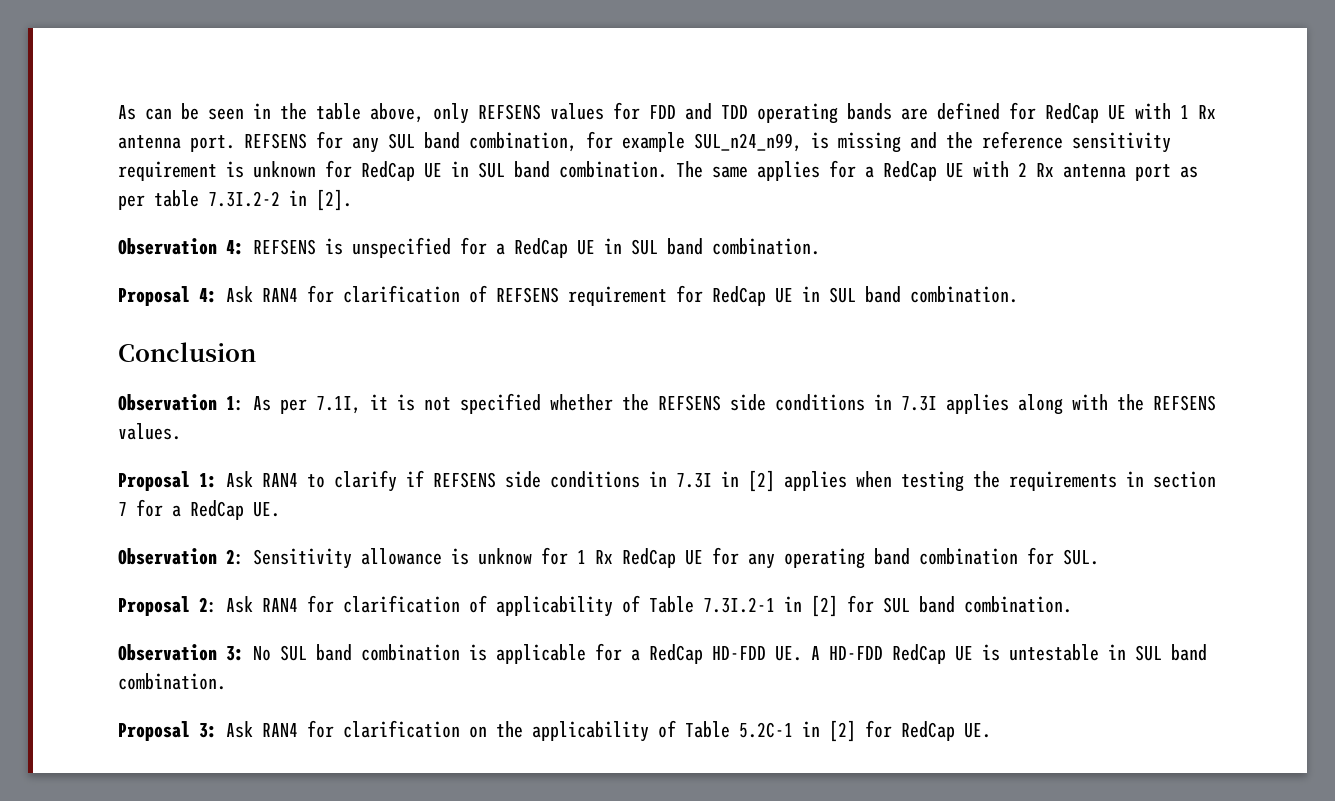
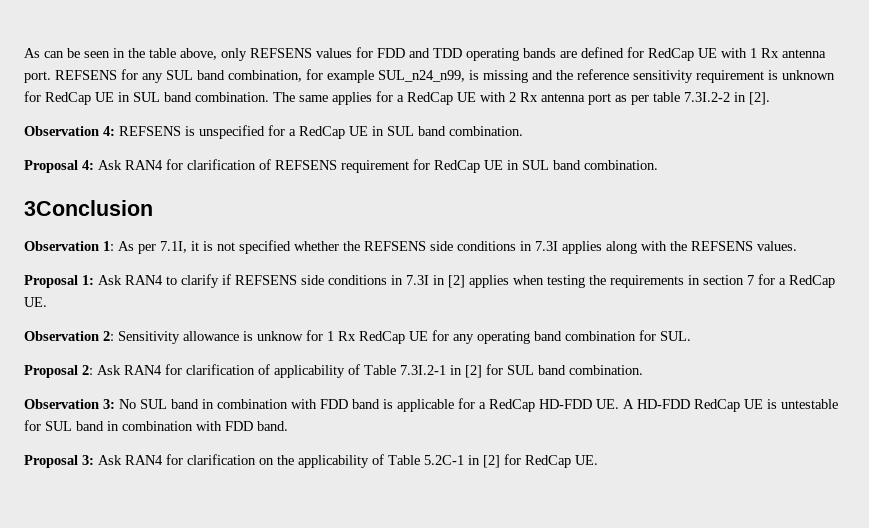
[118,342,256,362] Conclusion -> [24,200,153,216] 3Conclusion
[361,644,460,661] combination -> [202,399,380,409] in combination with FDD band
[1108,644,1207,661] [118,673,226,690] in SUL band combination. -> [24,420,288,431] for SUL band in combination with FDD band.

